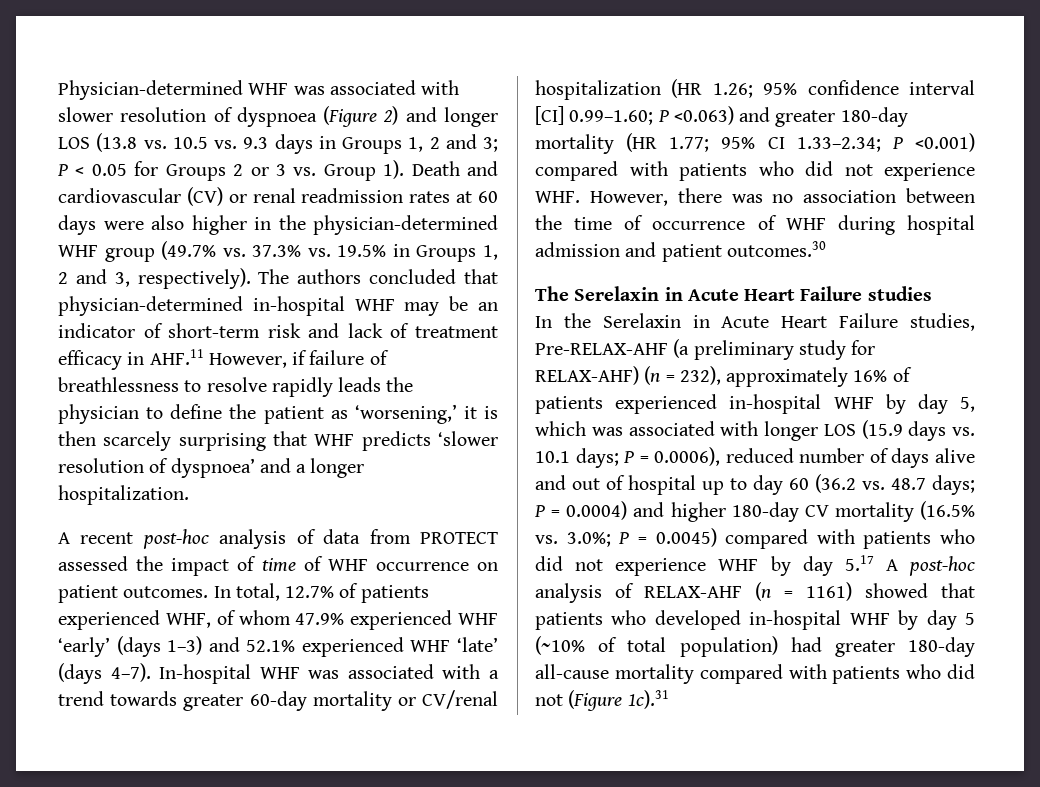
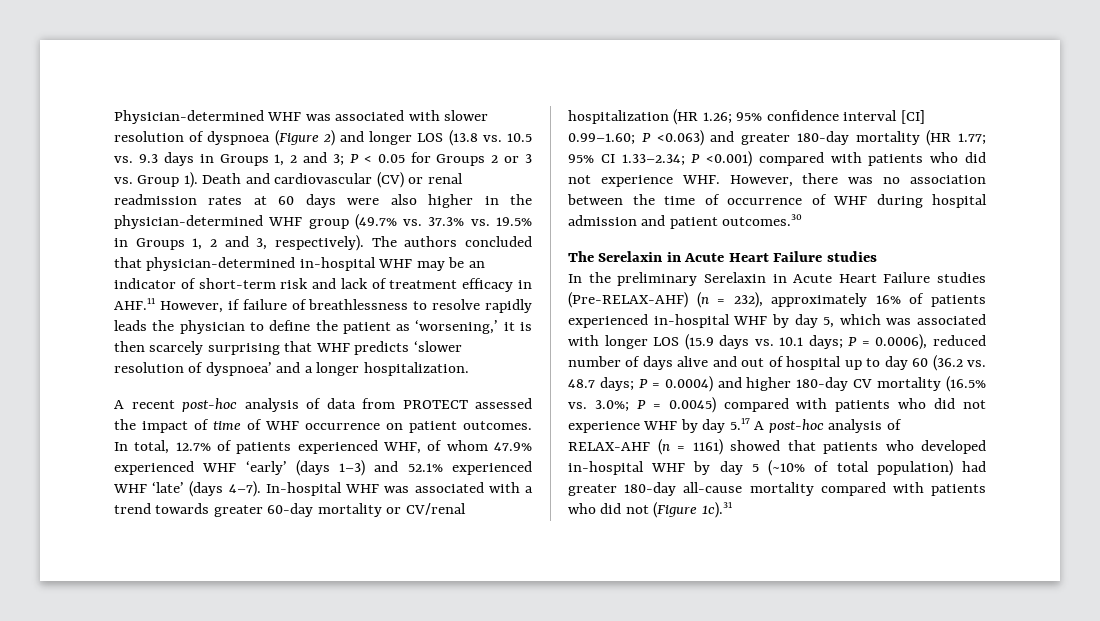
[602,313,975,331] [535,339,876,360] [535,366,639,385] Serelaxin in Acute Heart Failure studies, Pre-RELAX-AHF (a preliminary study for RELAX-AHF) -> [617,272,986,286] [568,292,688,308] preliminary Serelaxin in Acute Heart Failure studies (Pre-RELAX-AHF)

